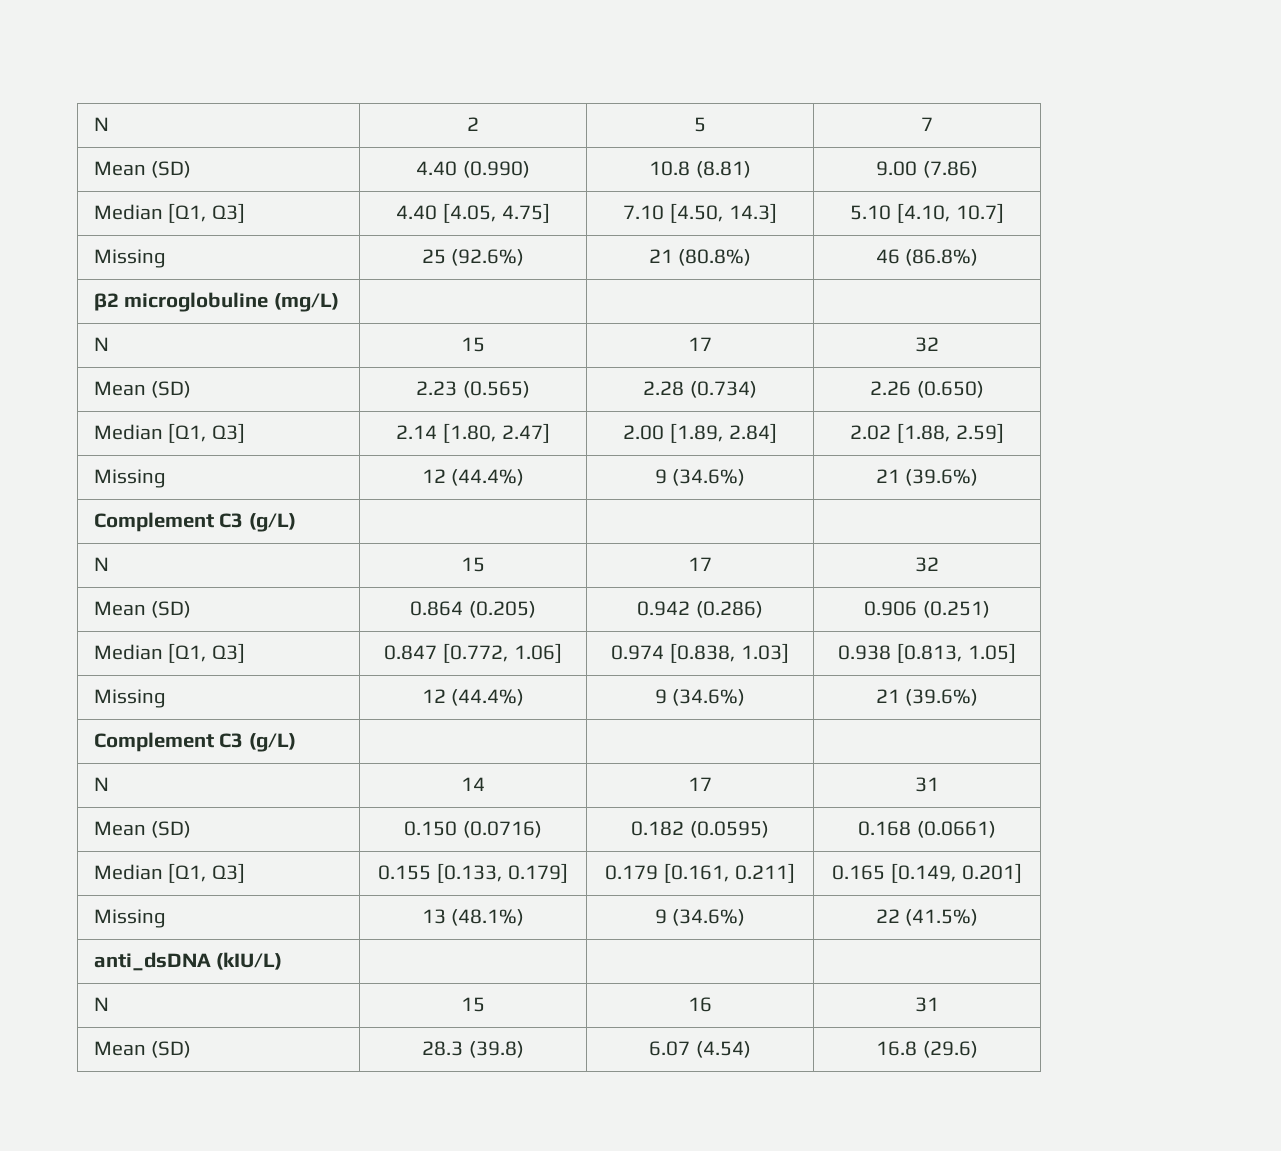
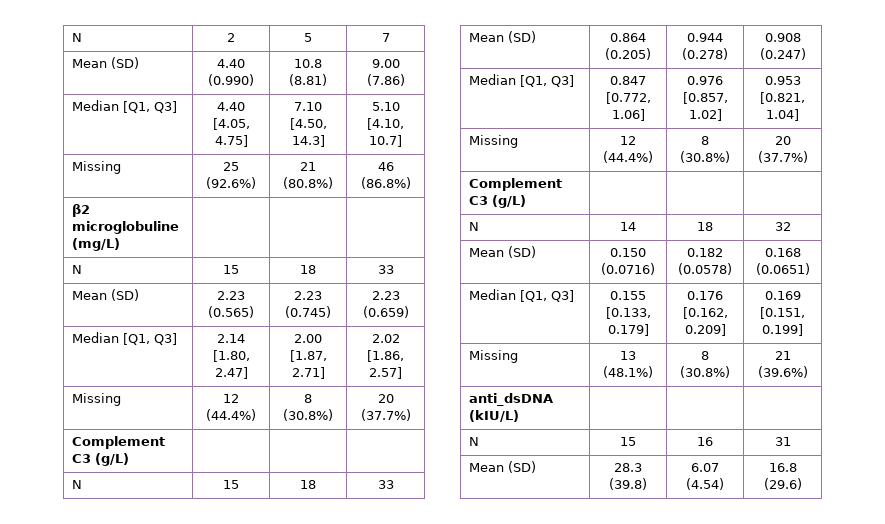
[688,337,712,351] [915,337,939,352] 17 | 32 -> [300,265,316,274] [377,265,394,274] 18 | 33
[643,381,757,398] [870,381,984,398] 2.28 (0.734) | 2.26 (0.650) -> [294,291,322,300] [285,306,331,318] [371,291,400,300] [362,306,409,318] 2.23 (0.745) | 2.23 (0.659)
[670,423,777,443] [1.89, 2.84] -> [289,350,327,362] [291,367,325,379] [1.87, 2.71]
[897,423,1004,443] [93,469,166,488] [421,469,525,486] [654,469,746,486] [875,469,979,486] [1.88, 2.59] // Missing | 12 (44.4%) | 9 (34.6%) | 21 (39.6%) -> [367,350,404,362] [369,367,402,379] [72,393,122,406] [223,394,239,403] [206,409,256,421] [304,394,312,403] [283,409,333,421] [377,394,394,403] [360,409,411,421] [1.86, 2.57] // Missing | 12 (44.4%) | 8 (30.8%) | 20 (37.7%)
[688,557,712,571] [915,557,939,572] 17 | 32 -> [300,480,316,489] [377,480,394,489] 18 | 33
[637,601,763,618] [864,601,990,618] 0.942 (0.286) | 0.906 (0.251) -> [687,33,723,42] [682,48,728,60] [764,33,801,42] [759,48,806,60] 0.944 (0.278) | 0.908 (0.247)
[611,643,789,663] [838,643,1016,663] [93,689,166,708] [421,689,525,706] [654,689,746,706] [875,689,979,706] 0.974 [0.838, 1.03] | 0.938 [0.813, 1.05] // Missing | 12 (44.4%) | 9 (34.6%) | 21 (39.6%) -> [687,76,723,85] [682,92,728,104] [688,109,722,121] [764,76,801,85] [760,92,805,104] [766,109,799,121] [469,135,519,148] [620,136,636,145] [603,151,653,163] [701,136,709,145] [680,151,730,163] [774,136,791,145] [757,151,808,163] 0.976 [0.857, 1.02] | 0.953 [0.821, 1.04] // Missing | 12 (44.4%) | 8 (30.8%) | 20 (37.7%)
[688,777,712,791] [915,777,939,792] 17 | 31 -> [697,222,713,231] [774,222,791,231] 18 | 32
[689,821,769,838] (0.0595) -> [678,263,732,275] (0.0578)
[916,821,996,838] (0.0661) -> [755,263,810,275] (0.0651)
[605,863,795,883] [832,863,1022,883] 0.179 [0.161, 0.211] | 0.165 [0.149, 0.201] -> [687,291,723,300] [682,307,728,319] [684,324,726,336] [764,291,801,300] [760,307,805,319] [762,324,803,336] 0.176 [0.162, 0.209] | 0.169 [0.151, 0.199]
[654,909,746,926] [875,909,979,926] 9 (34.6%) | 22 (41.5%) -> [701,351,709,360] [680,366,730,378] [774,351,791,360] [757,366,808,378] 8 (30.8%) | 21 (39.6%)

